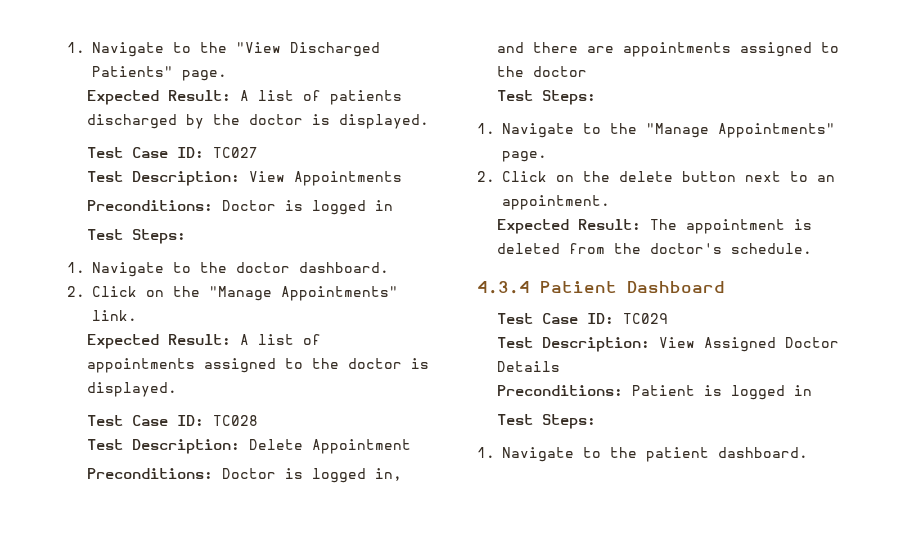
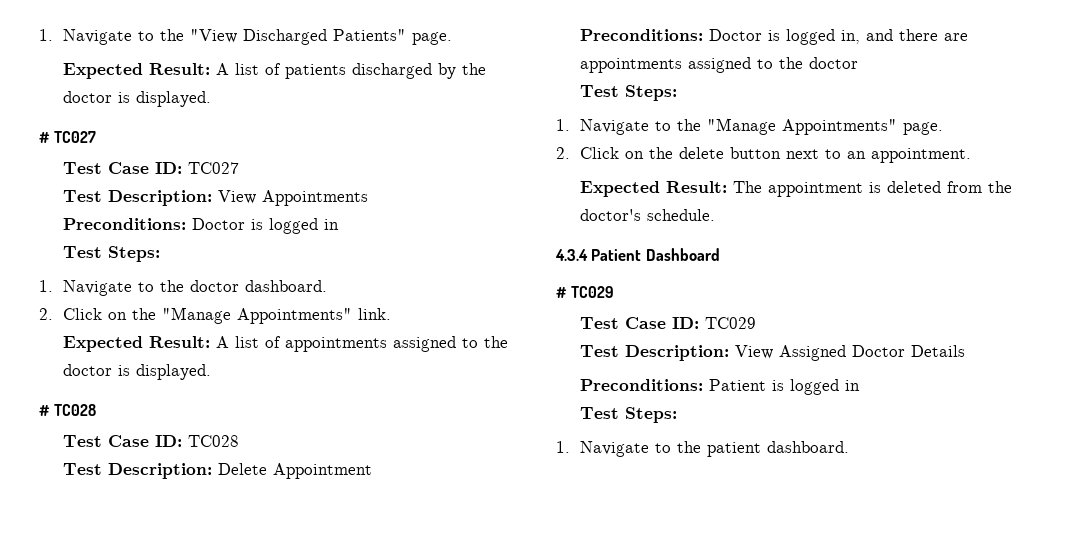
(430, 121) none -> [39,131,97,143] // # TC027
(178, 389) none -> [39,404,97,416] // # TC028
(725, 287) none -> [556,286,615,298] // # TC029

